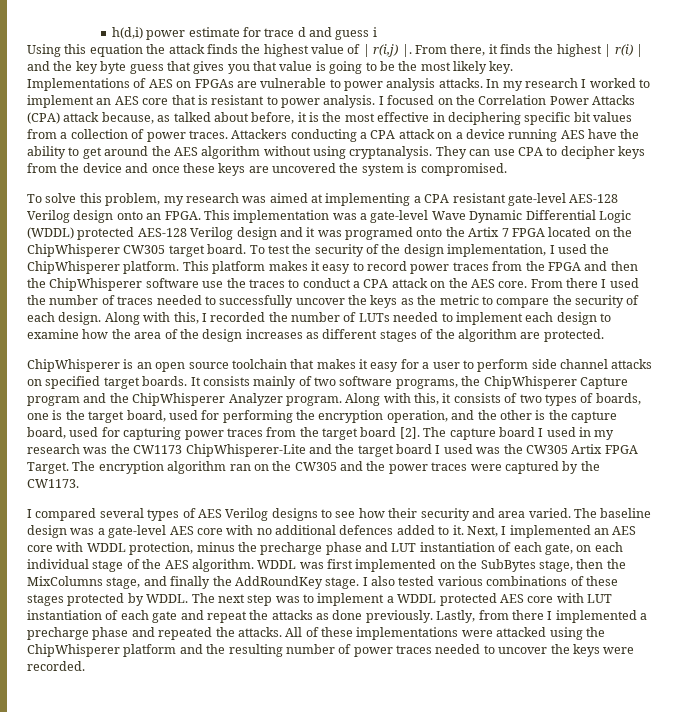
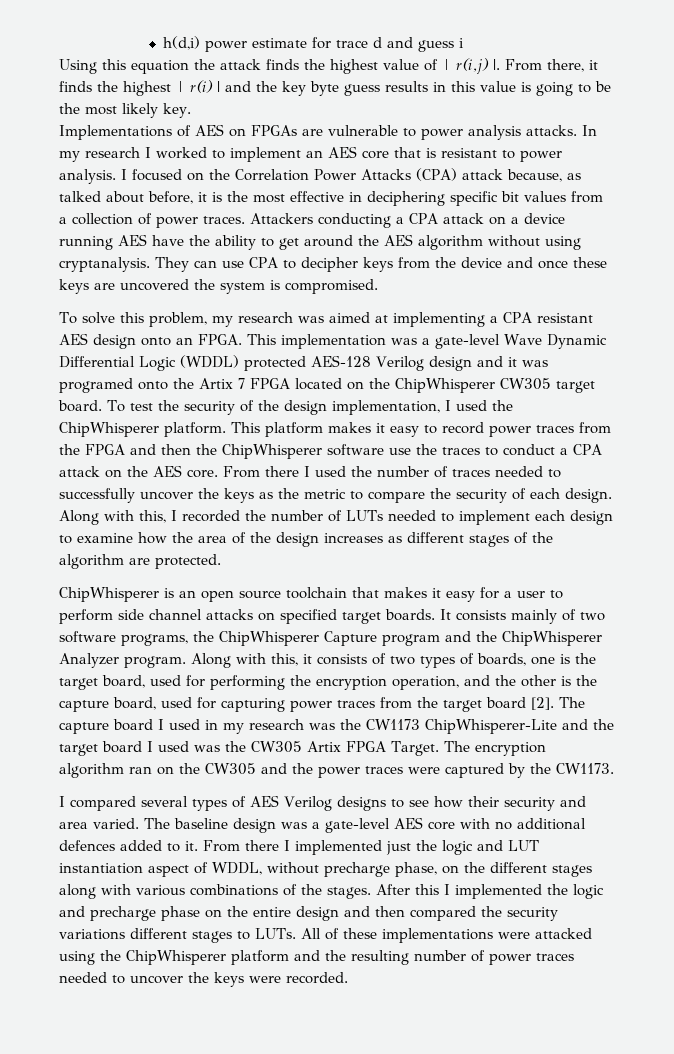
[166,61,277,74] that gives you that -> [385,81,475,92] results in this
[507,193,619,206] [27,210,70,223] gate-level AES-128 Verilog -> [59,333,88,345] AES
[466,525,637,538] [27,542,623,555] [27,559,626,572] [27,576,618,589] [27,593,612,606] [27,610,647,623] [27,627,282,640] Next, I implemented an AES core with WDDL protection, minus the precharge phase and LUT instantiation of each gate, on each individual stage of the AES algorithm. WDDL was first implemented on the SubBytes stage, then the MixColumns stage, and finally the AddRoundKey stage. I also tested various combinations of these stages protected by WDDL. The next step was to implement a WDDL protected AES core with LUT instantiation of each gate and repeat the attacks as done previously. Lastly, from there I implemented a precharge phase and repeated the attacks. -> [203,840,539,855] [59,862,592,877] [59,884,604,899] [59,906,558,921] [59,928,296,943] From there I implemented just the logic and LUT instantiation aspect of WDDL, without precharge phase, on the different stages along with various combinations of the stages. After this I implemented the logic and precharge phase on the entire design and then compared the security variations different stages to LUTs.

